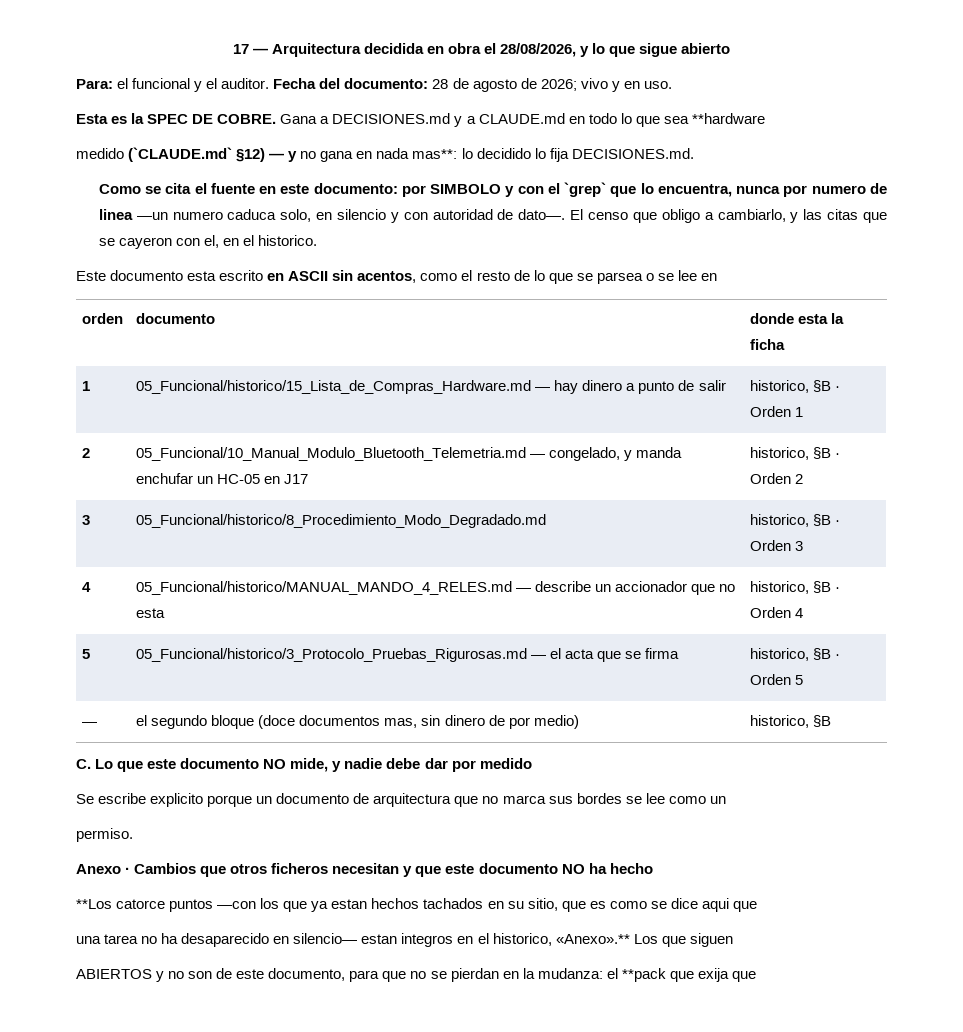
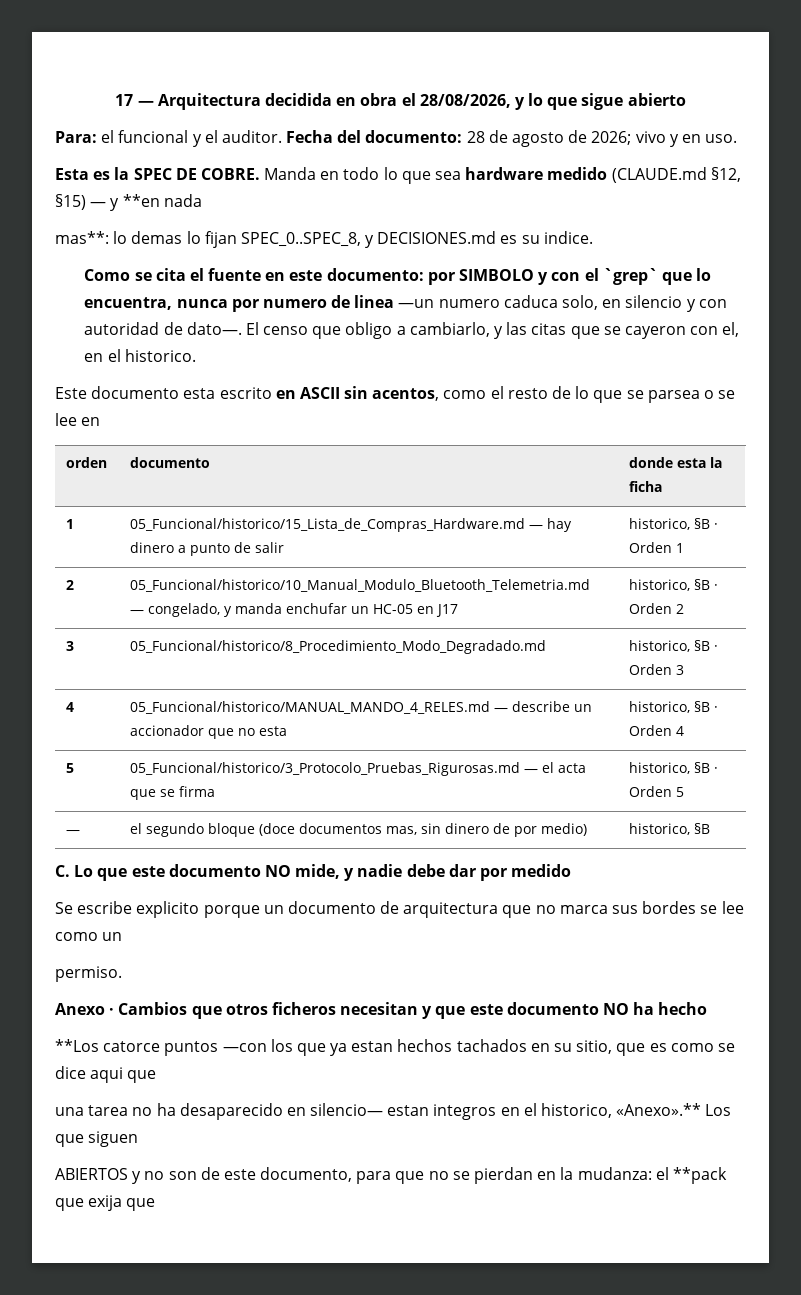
[280,113,565,127] Gana a DECISIONES.md y a CLAUDE.md -> [264,167,317,180] Manda
[691,113,765,124] [76,147,373,162] **hardware // medido (`CLAUDE.md` §12) — y no gana en -> [465,167,741,183] [55,194,160,211] hardware medido (CLAUDE.md §12, §15) — y **en
(410, 153) none -> (202, 200) //
[476,148,694,162] decidido lo fija DECISIONES.md. -> [131,231,593,248] demas lo fijan SPEC_0..SPEC_8, y DECISIONES.md es su indice.
[136,447,527,461] 05_Funcional/10_Manual_Modulo_Bluetooth_Telemetria.md -> [130,579,591,592] 05_Funcional/historico/10_Manual_Modulo_Bluetooth_Telemetria.md

